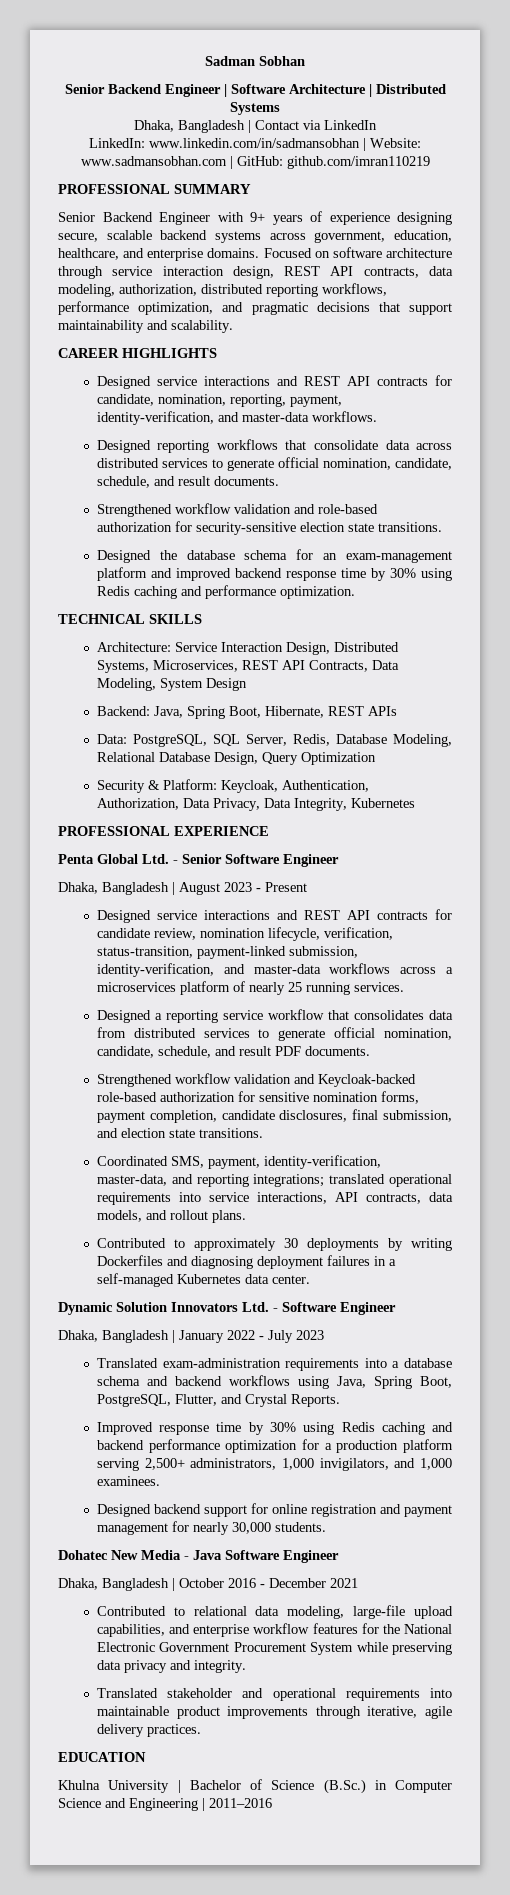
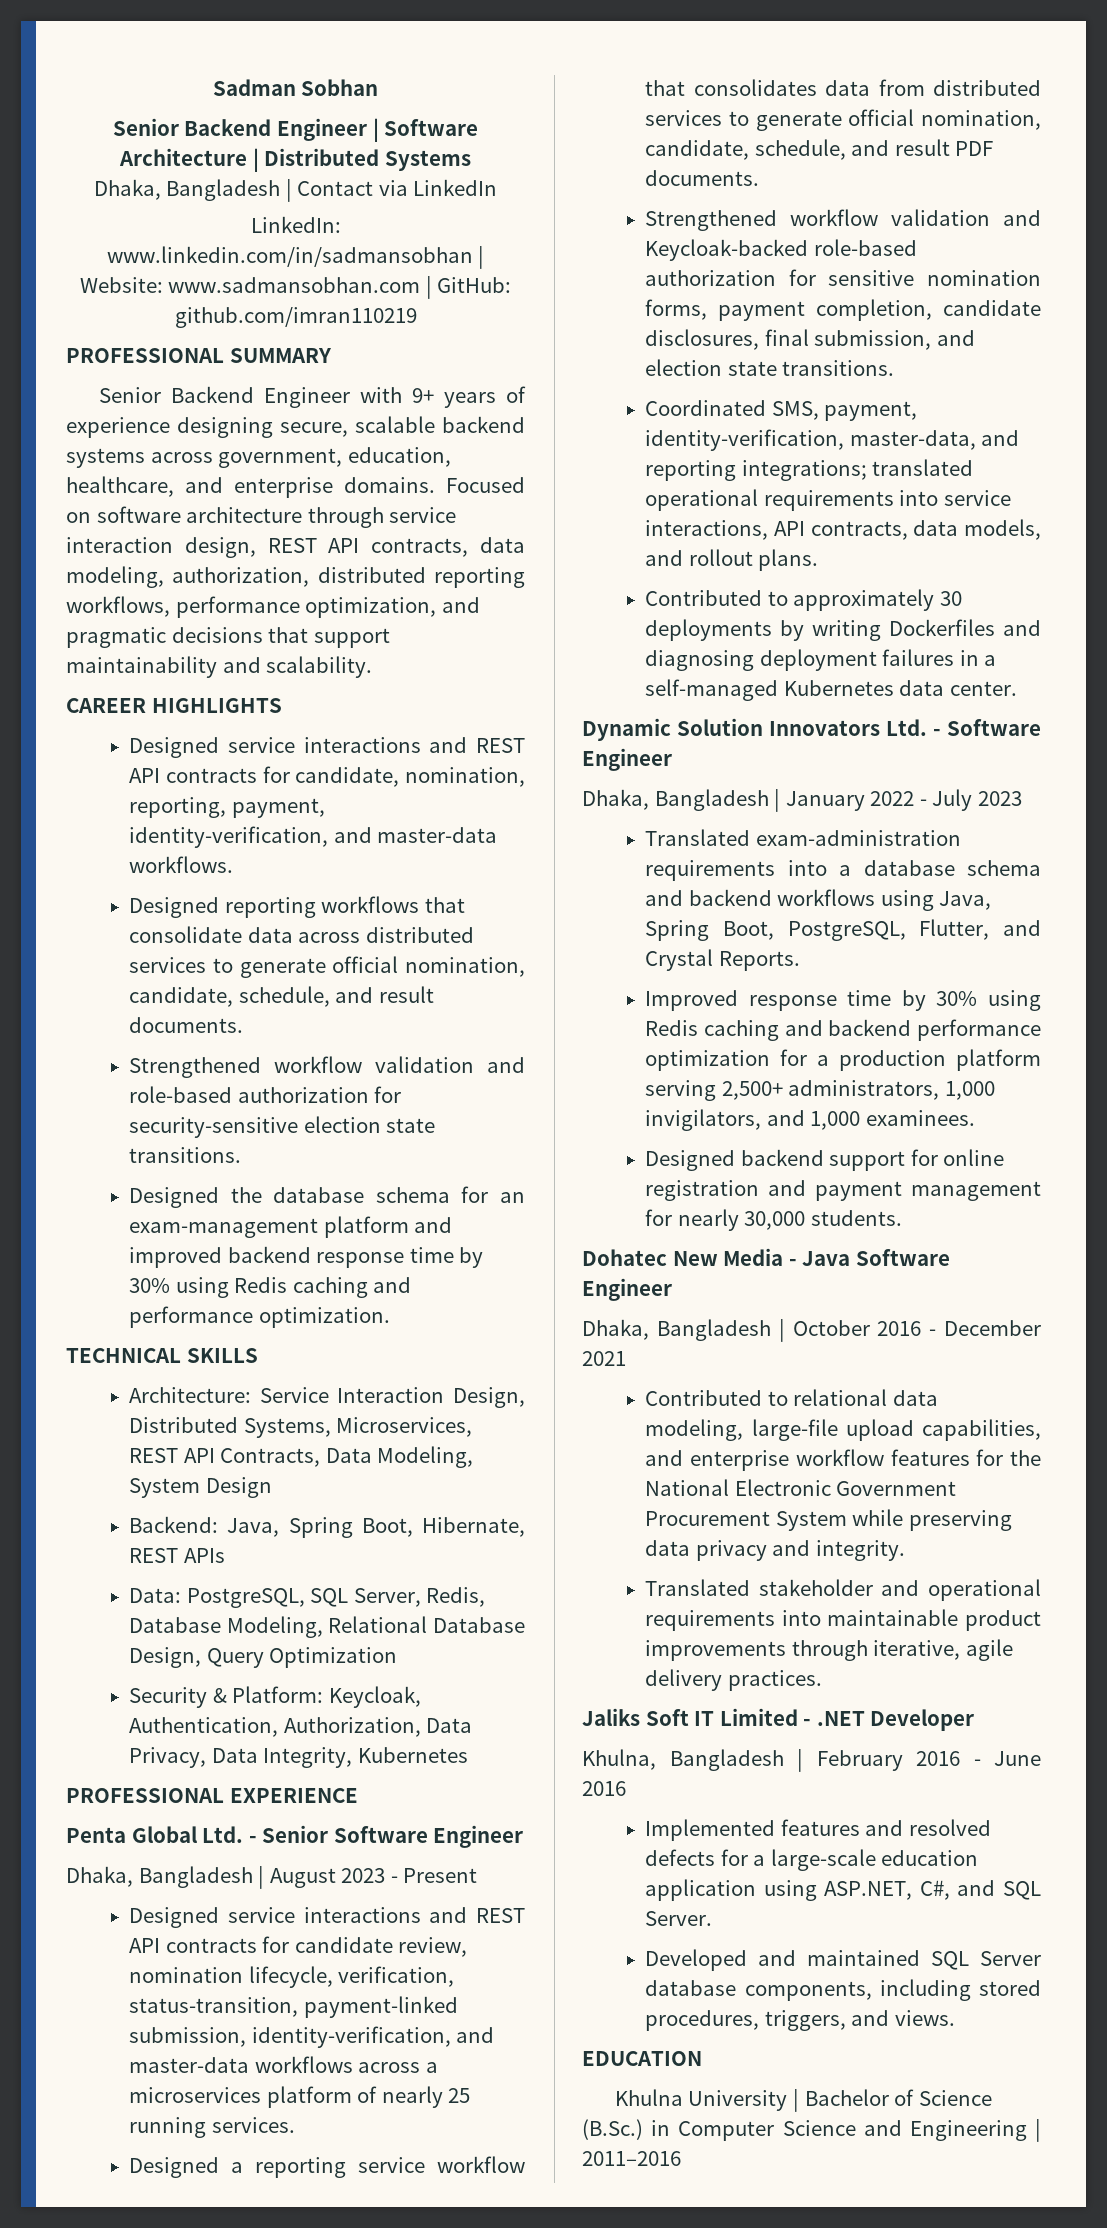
(201, 1730) none -> [582,1708,975,1731] [582,1749,1041,1772] [582,1781,626,1796] [645,1819,991,1841] [645,1849,979,1871] [645,1879,1041,1901] [645,1911,713,1926] [645,1949,1041,1971] [645,1979,1041,2001] [645,2010,955,2031] // Jaliks Soft IT Limited - .NET Developer // Khulna, Bangladesh | February 2016 - June 2016 // Implemented features and resolved defects for a large-scale education application using ASP.NET, C#, and SQL Server. // Developed and maintained SQL Server database components, including stored procedures, triggers, and views.

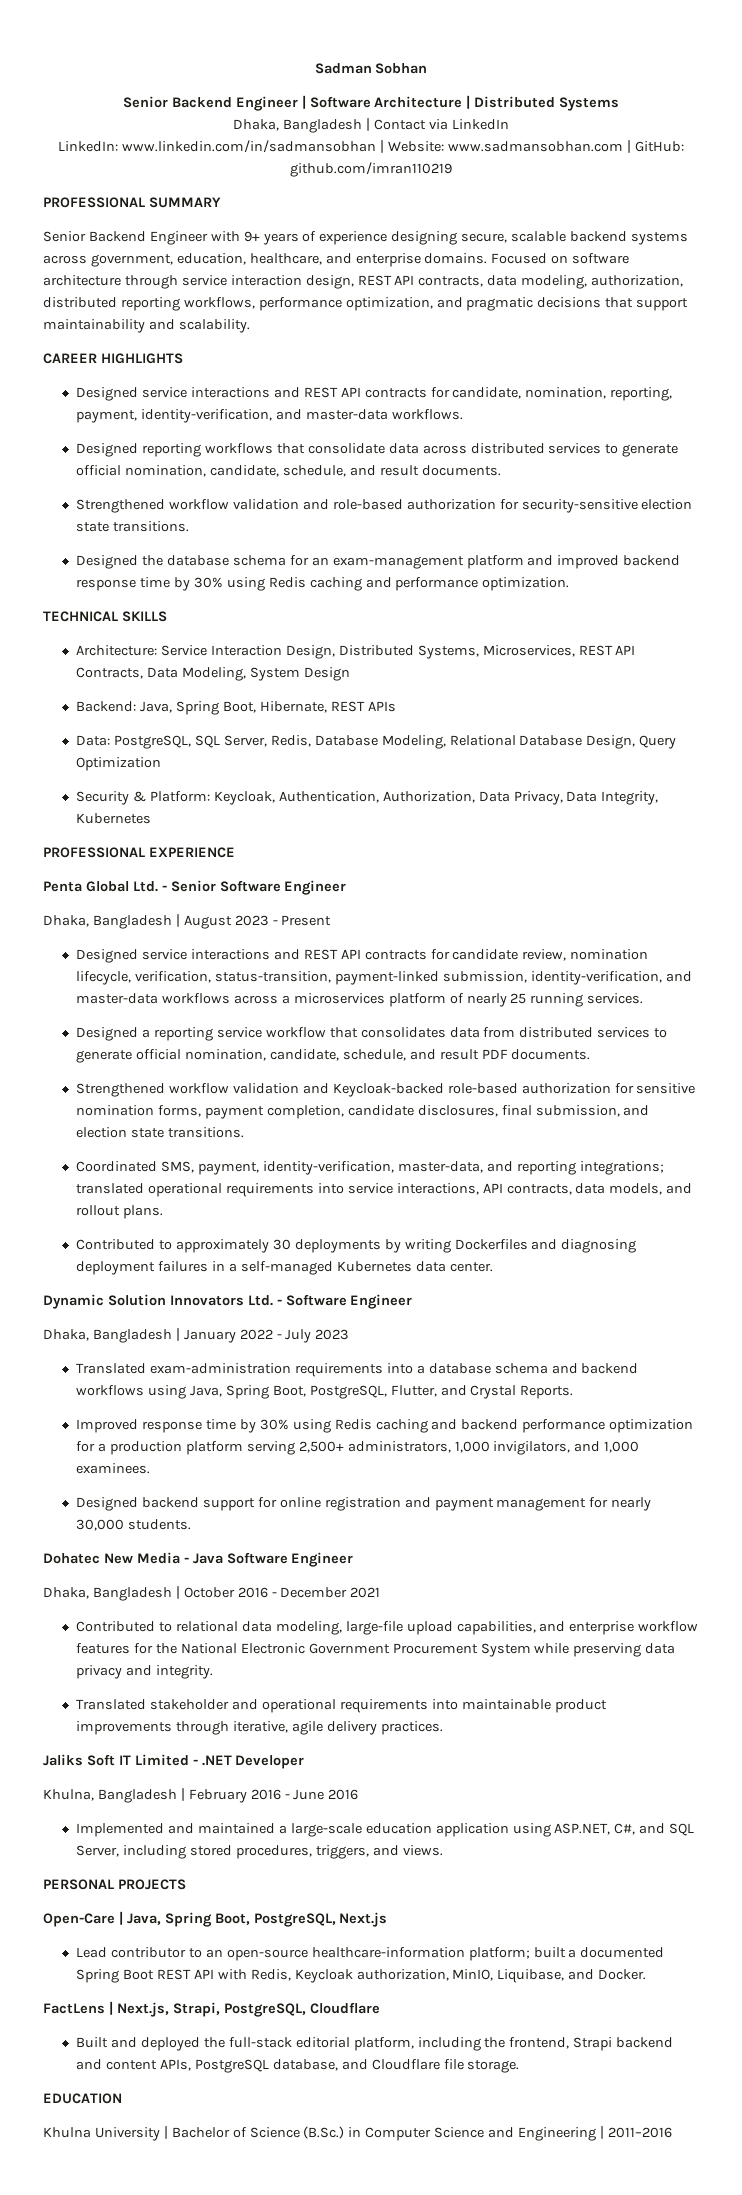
[780,1819,991,1836] [645,1849,748,1866] features and resolved defects for -> [168,1823,275,1834] and maintained
[645,1911,713,1926] [645,1949,1041,1971] [645,1980,872,2001] Server. // Developed and maintained SQL Server database components, -> [76,1845,120,1857] Server,
(955, 2018) none -> [43,1879,186,1890] [43,1911,388,1927] [76,1947,665,1961] [76,1969,647,1983] [43,2001,380,2017] [76,2037,674,2051] [76,2059,520,2073] // PERSONAL PROJECTS // Open-Care | Java, Spring Boot, PostgreSQL, Next.js // Lead contributor to an open-source healthcare-information platform; built a documented Spring Boot REST API with Redis, Keycloak authorization, MinIO, Liquibase, and Docker. // FactLens | Next.js, Strapi, PostgreSQL, Cloudflare // Built and deployed the full-stack editorial platform, including the frontend, Strapi backend and content APIs, PostgreSQL database, and Cloudflare file storage.

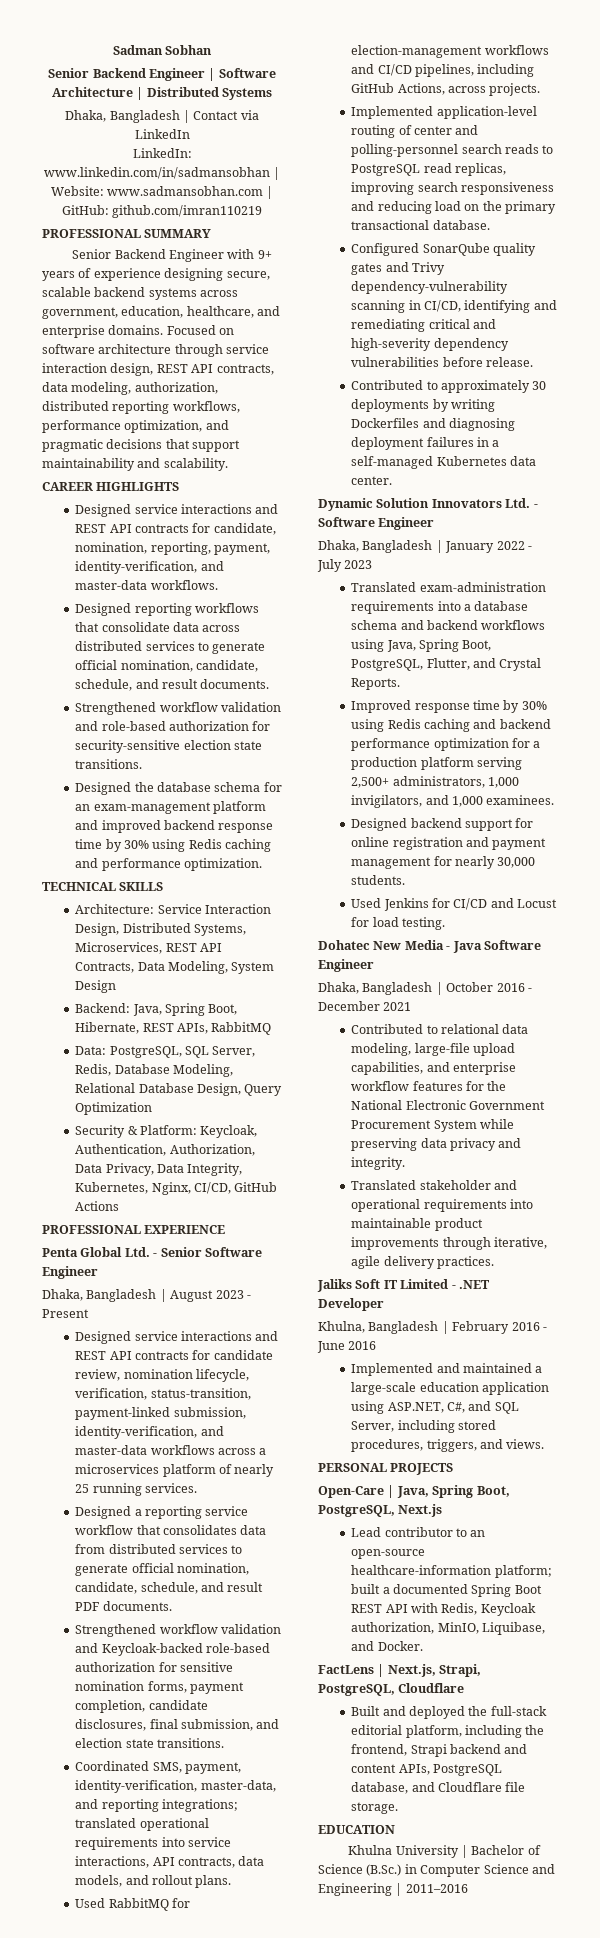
[367,701,396,712] APIs -> [177,1022,272,1035] APIs, RabbitMQ
[76,813,152,824] Kubernetes -> [75,1182,278,1195] [75,1201,120,1211] Kubernetes, Nginx, CI/CD, GitHub Actions
(164, 1212) none -> [75,1898,191,1911] [351,45,549,58] [351,64,535,77] [351,83,541,96] [351,106,537,119] [351,125,479,138] [351,144,554,157] [351,163,507,176] [351,182,555,195] [351,201,557,214] [351,220,490,230] [351,243,537,256] [351,262,446,275] [351,281,509,294] [351,300,557,313] [351,319,497,332] [351,338,509,351] [351,357,534,367] // Used RabbitMQ for election-management workflows and CI/CD pipelines, including GitHub Actions, across projects. // Implemented application-level routing of center and polling-personnel search reads to PostgreSQL read replicas, improving search responsiveness and reducing load on the primary transactional database. // Configured SonarQube quality gates and Trivy dependency-vulnerability scanning in CI/CD, identifying and remediating critical and high-severity dependency vulnerabilities before release.
(192, 1524) none -> [351,898,558,911] [351,917,446,930] // Used Jenkins for CI/CD and Locust for load testing.

